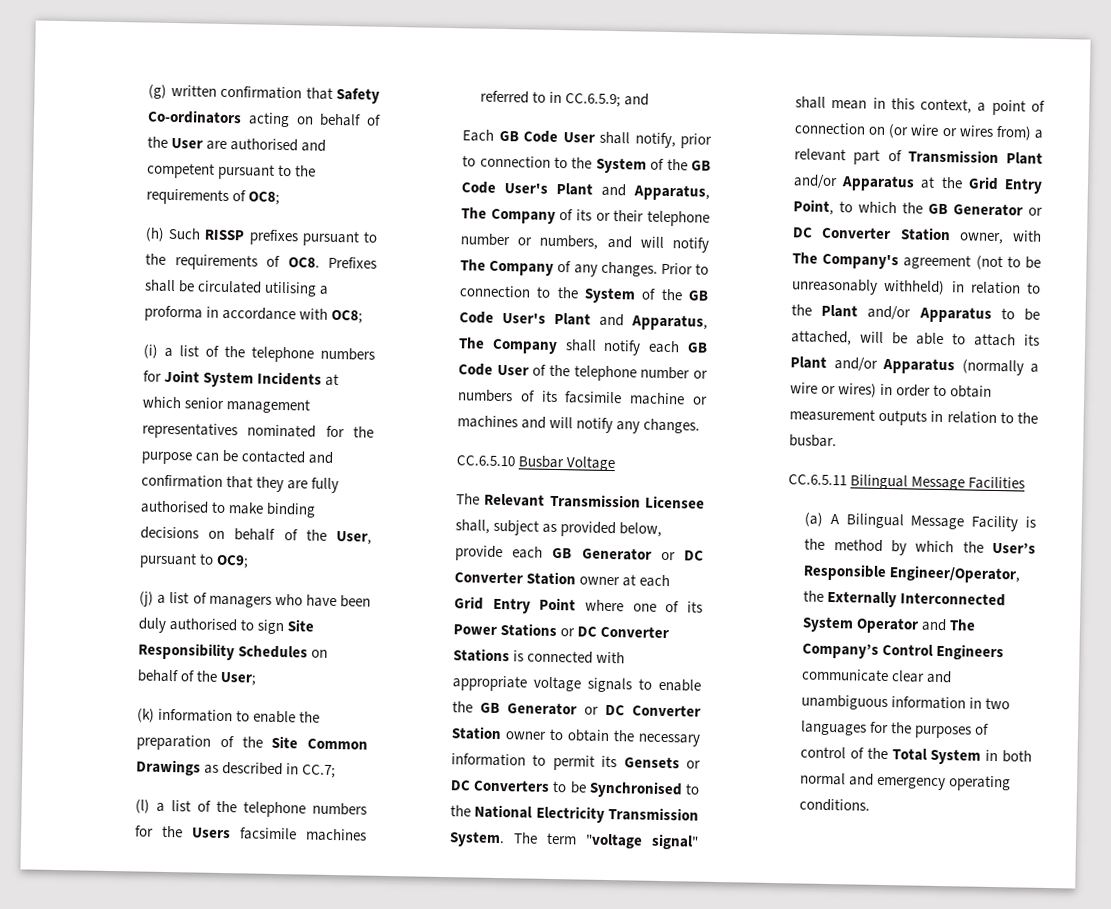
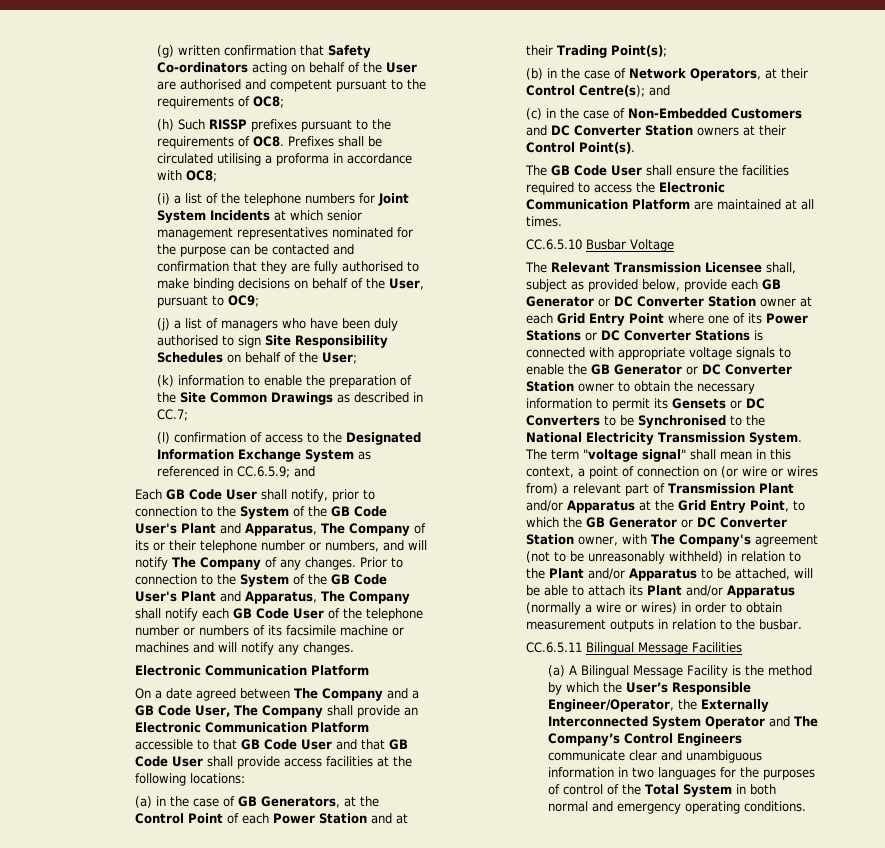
[156,800,367,818] [134,825,367,842] [480,90,547,104] a list of the telephone numbers for the Users facsimile machines referred to -> [173,432,421,445] [156,449,371,462] [156,466,219,477] confirmation of access to the Designated Information Exchange System as referenced
(701, 426) none -> [135,665,370,676] [135,688,420,701] [135,705,419,718] [135,722,370,733] [135,739,409,750] [135,756,413,769] [135,773,246,786] [135,796,380,808] [135,813,409,824] [526,45,668,58] [526,68,809,81] [526,85,671,97] [526,108,803,120] [526,125,787,136] [526,142,636,154] [525,165,790,176] [526,182,726,195] [526,199,815,210] [526,216,563,227] // Electronic Communication Platform // On a date agreed between The Company and a GB Code User, The Company shall provide an Electronic Communication Platform accessible to that GB Code User and that GB Code User shall provide access facilities at the following locations: // (a) in the case of GB Generators, at the Control Point of each Power Station and at their Trading Point(s); // (b) in the case of Network Operators, at their Control Centre(s); and // (c) in the case of Non-Embedded Customers and DC Converter Station owners at their Control Point(s). // The GB Code User shall ensure the facilities required to access the Electronic Communication Platform are maintained at all times.

